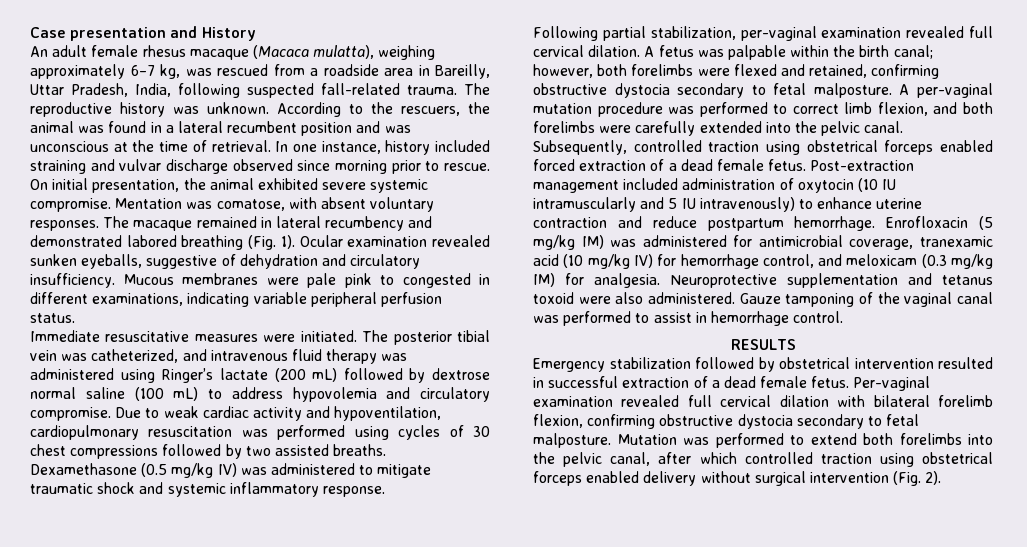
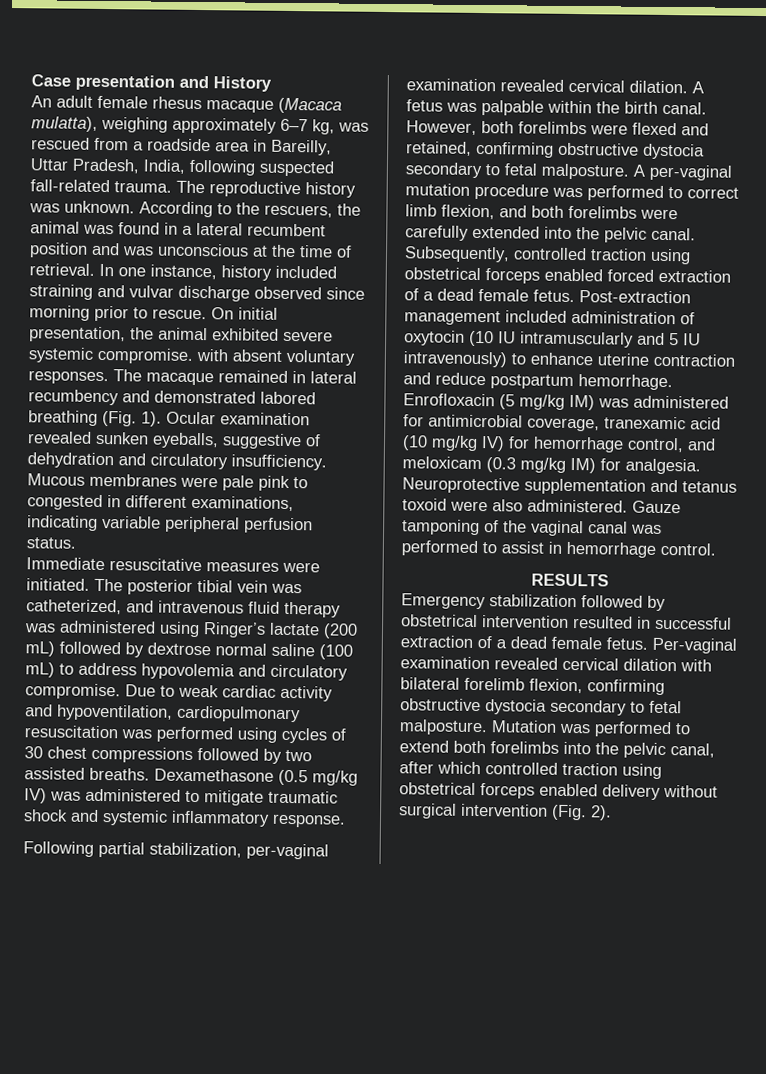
[115,198,285,211] Mentation was comatose, -> (193, 355) none
[969,26,993,38] full -> (564, 85) none
[893,45,933,59] [533,64,593,78] canal; however, -> [662,101,707,115] [406,120,477,135] canal. However,
[687,395,712,407] full -> (558, 663) none

